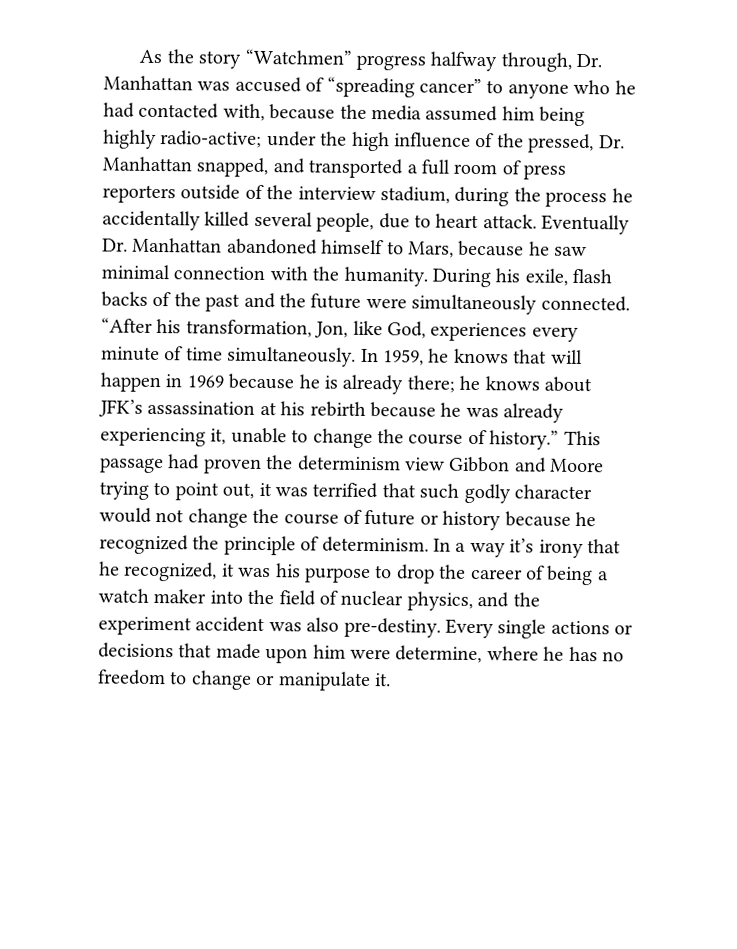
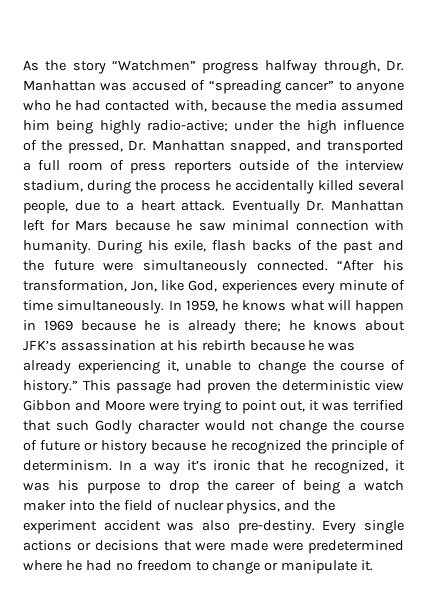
(431, 221) none -> [125,202,134,211] a
[226,238,454,258] abandoned himself to Mars, -> [23,220,108,231] left for Mars
[312,266,340,281] the -> (404, 225) none
[513,349,548,364] that -> [290,300,325,311] what
[297,455,401,472] determinism -> [282,380,370,391] deterministic
(605, 465) none -> [149,402,179,411] were
[463,483,511,504] godly -> [94,420,132,434] Godly
[538,539,584,559] irony -> [213,460,251,471] ironic
[215,643,483,664] made upon him were determine, -> [195,540,404,554] were made were predetermined
[568,646,598,662] has -> [85,560,112,571] had

